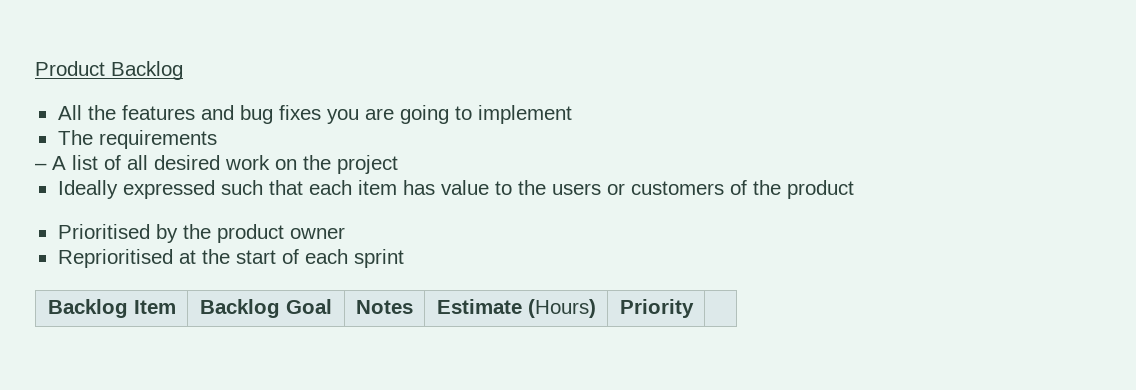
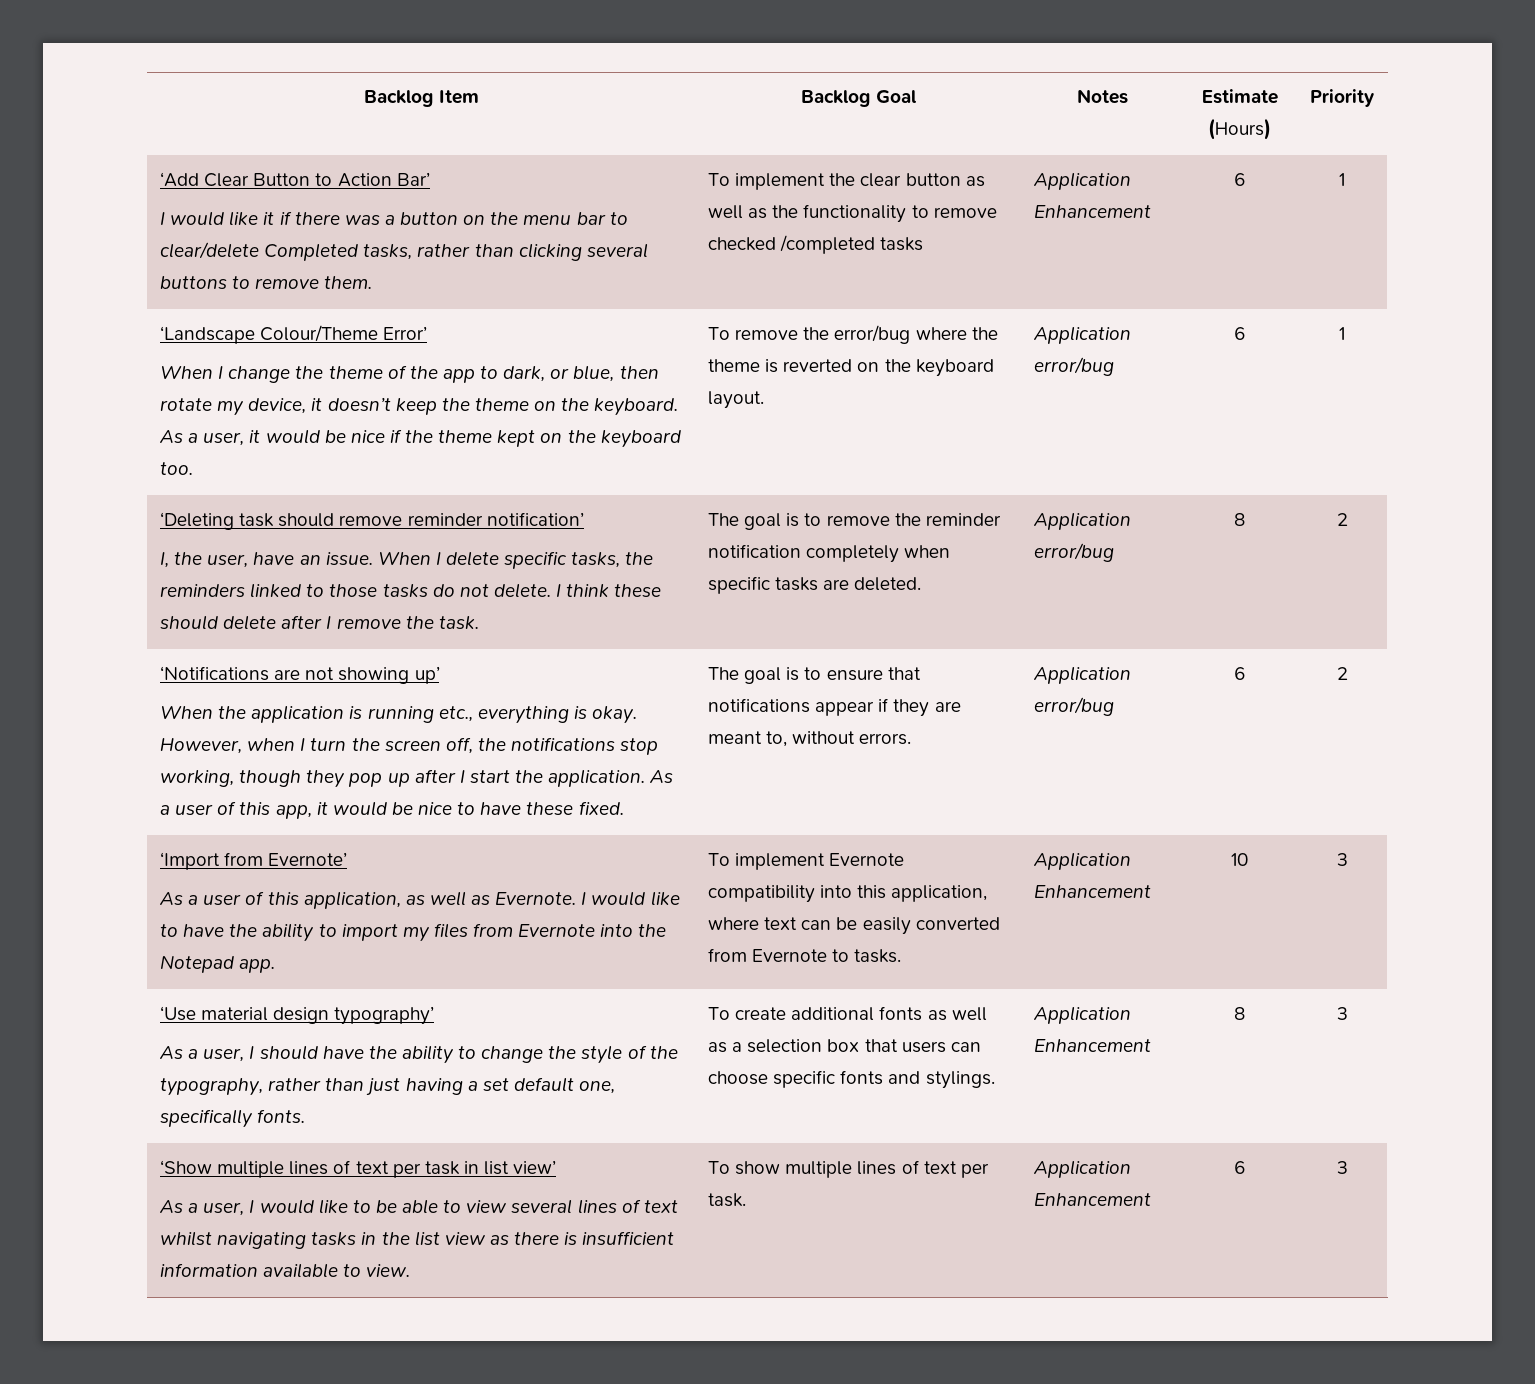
[35,61,183,80] [57,105,572,124] [57,130,217,149] [35,155,398,174] [57,180,854,199] [57,224,345,243] [57,249,404,268] Product Backlog // All the features and bug fixes you are going to implement // The requirements // – A list of all desired work on the project // Ideally expressed such that each item has value to the users or customers of the product // Prioritised by the product owner // Reprioritised at the start of each sprint // -> (364, 98) none
(694, 308) | -> [159,172,430,187] [159,211,628,226] [159,242,648,261] [159,276,373,289] [707,173,985,190] [707,204,997,223] [707,235,924,254] [1032,172,1131,190] [1033,205,1151,218] [1234,173,1245,186] [1339,173,1345,186] [159,325,428,344] [159,365,659,383] [159,397,679,416] [158,429,681,448] [159,462,193,475] [707,325,998,344] [707,359,994,377] [707,391,764,409] [1032,326,1131,344] [1033,357,1114,376] [1234,327,1245,340] [1339,327,1345,340] [159,512,584,530] [159,551,654,569] [159,583,662,598] [159,615,479,630] [707,513,1001,530] [707,544,951,563] [707,576,922,594] [1032,512,1131,530] [1033,543,1114,562] [1234,513,1245,526] [1336,513,1348,526] [159,666,440,684] [159,705,638,724] [159,737,659,755] [159,769,674,788] [159,801,624,819] [707,667,921,684] [707,698,961,717] [707,731,912,747] [1032,666,1131,684] [1033,697,1114,716] [1234,667,1245,680] [1336,667,1348,680] [159,852,348,870] [158,891,680,909] [159,923,667,942] [159,955,276,973] [707,853,905,870] [707,885,988,903] [707,917,1000,935] [707,948,902,963] [1032,852,1131,870] [1033,885,1151,898] [1231,853,1248,866] [1336,853,1348,866] [159,1006,435,1025] [158,1045,678,1064] [159,1077,616,1096] [159,1109,306,1128] [707,1006,987,1021] [707,1039,981,1053] [707,1070,995,1089] [1032,1006,1131,1024] [1033,1039,1151,1052] [1234,1007,1245,1020] [1336,1007,1348,1020] [159,1160,557,1178] [158,1199,678,1216] [159,1231,675,1249] [159,1263,411,1278] [707,1160,989,1178] [707,1193,746,1207] [1032,1160,1131,1178] [1033,1193,1151,1206] [1234,1161,1245,1174] [1336,1161,1348,1174] // ‘Add Clear Button to Action Bar’ // I would like it if there was a button on the menu bar to clear/delete Completed tasks, rather than clicking several buttons to remove them. | To implement the clear button as well as the functionality to remove checked /completed tasks | Application Enhancement | 6 | 1 // ‘Landscape Colour/Theme Error’ // When I change the theme of the app to dark, or blue, then rotate my device, it doesn’t keep the theme on the keyboard. As a user, it would be nice if the theme kept on the keyboard too. | To remove the error/bug where the theme is reverted on the keyboard layout. | Application error/bug | 6 | 1 // ‘Deleting task should remove reminder notification’ // I, the user, have an issue. When I delete specific tasks, the reminders linked to those tasks do not delete. I think these should delete after I remove the task. | The goal is to remove the reminder notification completely when specific tasks are deleted. | Application error/bug | 8 | 2 // ‘Notifications are not showing up’ // When the application is running etc., everything is okay. However, when I turn the screen off, the notifications stop working, though they pop up after I start the application. As a user of this app, it would be nice to have these fixed. | The goal is to ensure that notifications appear if they are meant to, without errors. | Application error/bug | 6 | 2 // ‘Import from Evernote’ // As a user of this application, as well as Evernote. I would like to have the ability to import my files from Evernote into the Notepad app. | To implement Evernote compatibility into this application, where text can be easily converted from Evernote to tasks. | Application Enhancement | 10 | 3 // ‘Use material design typography’ // As a user, I should have the ability to change the style of the typography, rather than just having a set default one, specifically fonts. | To create additional fonts as well as a selection box that users can choose specific fonts and stylings. | Application Enhancement | 8 | 3 // ‘Show multiple lines of text per task in list view’ // As a user, I would like to be able to view several lines of text whilst navigating tasks in the list view as there is insufficient information available to view. | To show multiple lines of text per task. | Application Enhancement | 6 | 3

